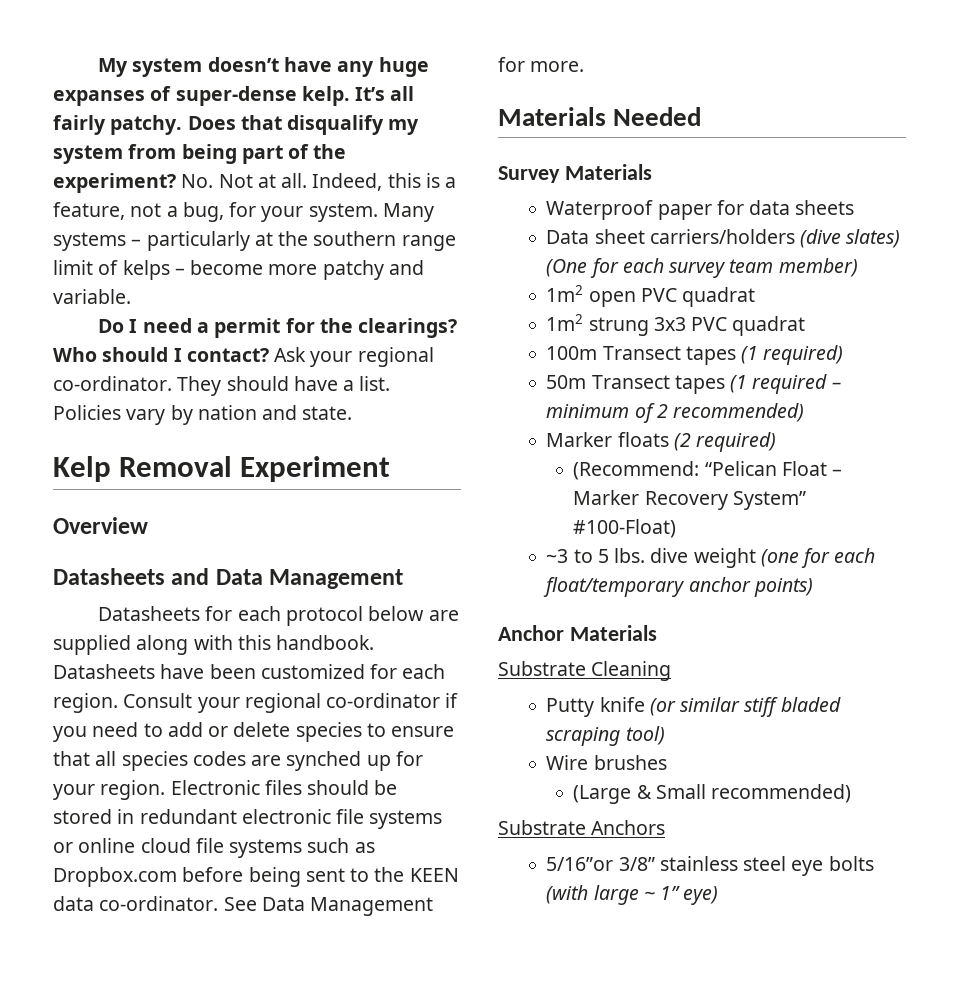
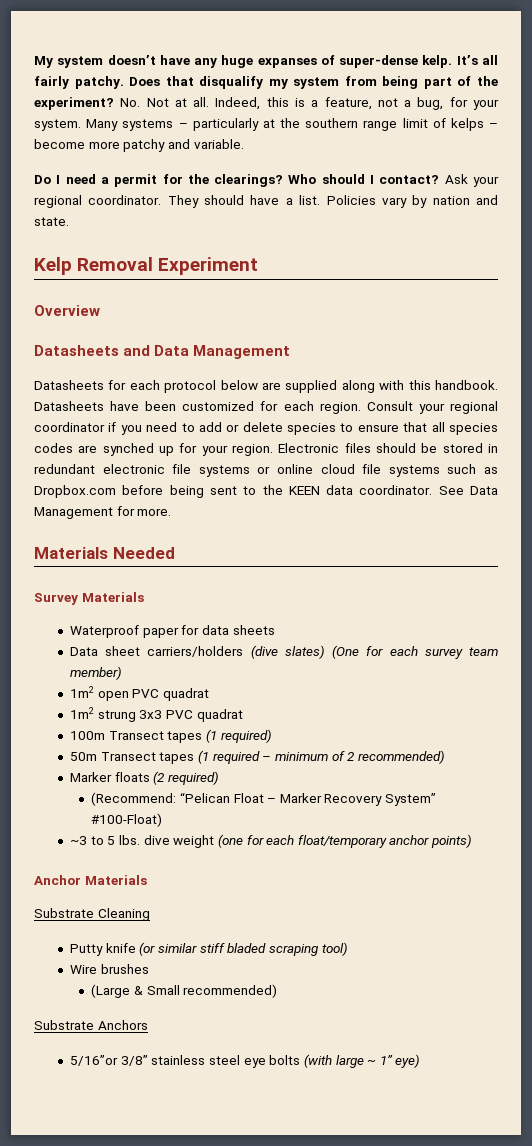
[53,376,172,391] co-ordinator. -> [88,195,162,205] coordinator.
[326,693,441,708] co-ordinator -> [34,422,105,432] coordinator
[99,896,219,911] co-ordinator. -> [359,485,433,495] coordinator.

